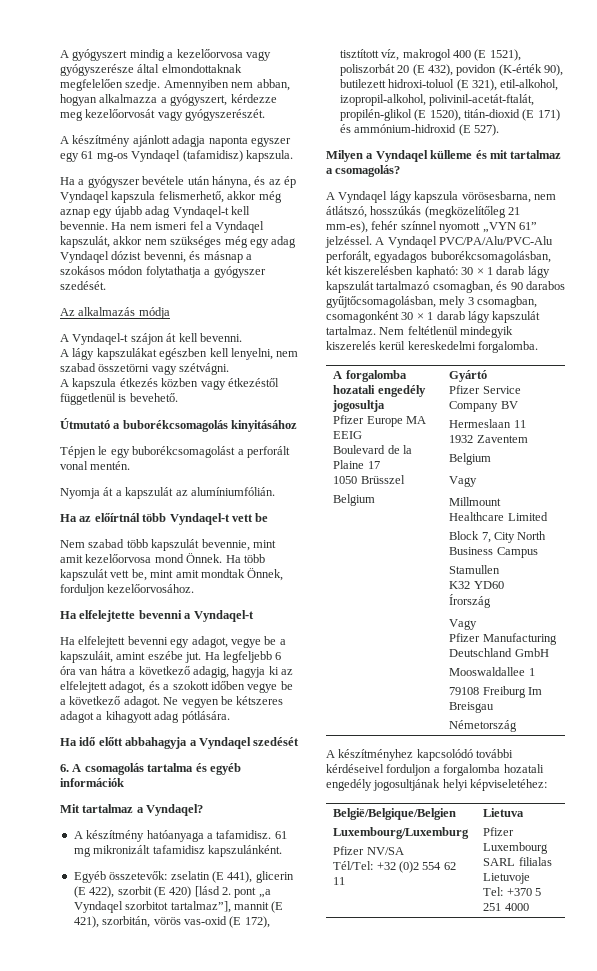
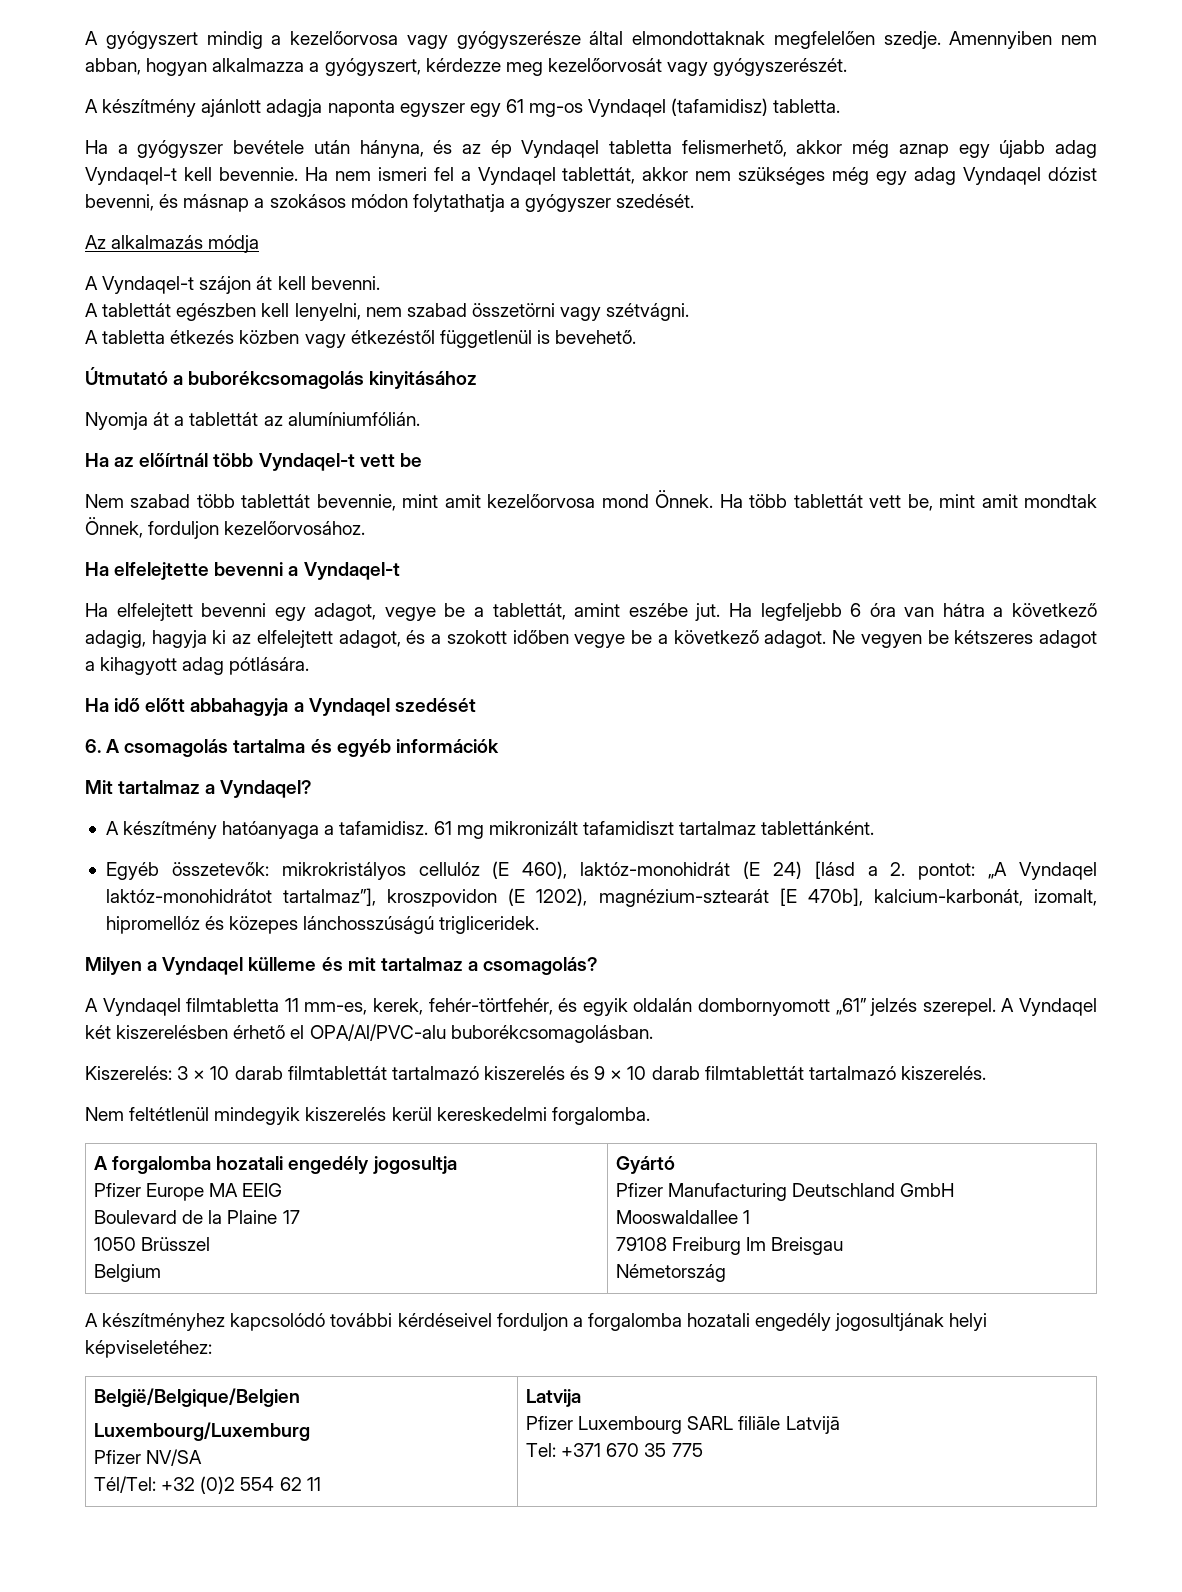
[245,150,293,162] kapszula. -> [773,99,841,113] tabletta.
[111,191,156,203] kapszula -> [609,140,673,154] tabletta
[60,236,110,248] kapszulát, -> [562,167,636,184] tablettát,
[72,348,157,360] lágy kapszulákat -> [102,303,172,317] tablettát
[72,378,117,390] kapszula -> [102,330,166,344] tabletta
[60,446,290,458] [60,461,131,470] // Tépjen le egy buborékcsomagolást a perforált vonal mentén. -> (478, 380) none
[125,487,174,499] kapszulát -> [189,412,259,426] tablettát
[151,539,200,551] kapszulát -> [241,494,311,508] tablettát
[60,569,108,581] kapszulát -> [793,494,863,508] tablettát
[60,651,113,663] kapszuláit, -> [492,603,566,620] tablettát,
[152,845,282,857] tafamidisz kapszulánként. -> [582,821,875,835] tafamidiszt tartalmaz tablettánként.
[170,871,294,883] [73,886,271,898] [73,901,284,913] [73,916,270,928] [339,49,521,61] [339,64,563,76] [339,79,559,91] [339,94,535,106] [339,109,560,121] [339,124,499,136] zselatin (E 441), glicerin (E 422), szorbit (E 420) [lásd 2. pont „a Vyndaqel szorbitot tartalmaz”], mannit (E 421), szorbitán, vörös vas-oxid (E 172), tisztított víz, makrogol 400 (E 1521), poliszorbát 20 (E 432), povidon (K-érték 90), butilezett hidroxi-toluol (E 321), etil-alkohol, izopropil-alkohol, polivinil-acetát-ftalát, propilén-glikol (E 1520), titán-dioxid (E 171) és ammónium-hidroxid (E 527). -> [281,861,1098,880] [105,888,1097,907] [105,916,540,934] mikrokristályos cellulóz (E 460), laktóz-monohidrát (E 24) [lásd a 2. pontot: „A Vyndaqel laktóz-monohidrátot tartalmaz”], kroszpovidon (E 1202), magnézium-sztearát [E 470b], kalcium-karbonát, izomalt, hipromellóz és közepes lánchosszúságú trigliceridek.
[389,191,556,203] [326,206,521,218] [326,221,537,233] [325,236,554,248] [326,251,551,263] [326,266,550,278] [326,281,565,293] [326,296,538,308] [326,311,541,323] [326,326,376,335] lágy kapszula vörösesbarna, nem átlátszó, hosszúkás (megközelítőleg 21 mm-es), fehér színnel nyomott „VYN 61” jelzéssel. A Vyndaqel PVC/PA/Alu/PVC-Alu perforált, egyadagos buborékcsomagolásban, két kiszerelésben kapható: 30 × 1 darab lágy kapszulát tartalmazó csomagban, és 90 darabos gyűjtőcsomagolásban, mely 3 csomagban, csomagonként 30 × 1 darab lágy kapszulát tartalmaz. -> [186,998,1098,1016] [85,1024,653,1043] [85,1066,986,1080] filmtabletta 11 mm-es, kerek, fehér-törtfehér, és egyik oldalán dombornyomott „61” jelzés szerepel. A Vyndaqel két kiszerelésben érhető el OPA/Al/PVC-alu buborékcsomagolásban. // Kiszerelés: 3 × 10 darab filmtablettát tartalmazó kiszerelés és 9 × 10 darab filmtablettát tartalmazó kiszerelés. //
[449,385,521,394] [449,401,518,412] [449,419,526,428] [449,435,528,443] [449,453,492,465] [449,476,478,487] [449,497,502,506] [449,512,548,521] [449,531,547,543] [449,547,538,558] [449,565,501,574] [449,581,504,589] [449,594,492,608] [449,619,478,630] // Pfizer Service Company BV // Hermeslaan 11 // 1932 Zaventem // Belgium // Vagy // Millmount Healthcare Limited // Block 7, City North Business Campus // Stamullen // K32 YD60 // Írország // Vagy -> (676, 1165) none
[483,808,525,817] Lietuva -> [526,1389,582,1407] Latvija
[518,857,552,866] [483,873,531,884] filialas Lietuvoje -> [738,1416,840,1434] filiāle Latvijā
[506,888,541,896] [483,903,529,911] +370 5 251 4000 -> [561,1443,703,1457] +371 670 35 775

